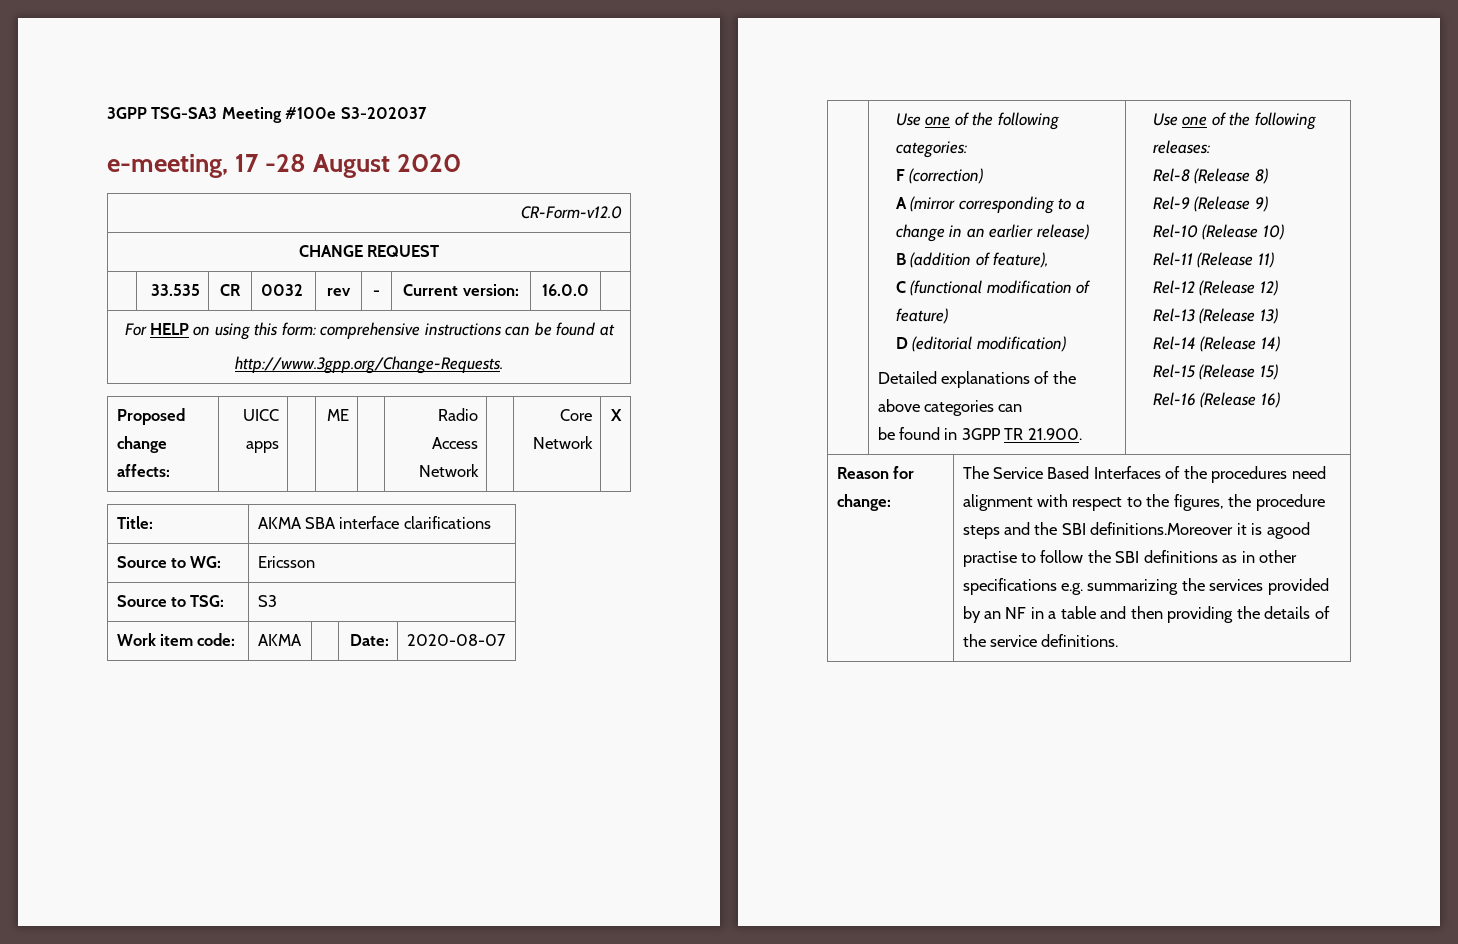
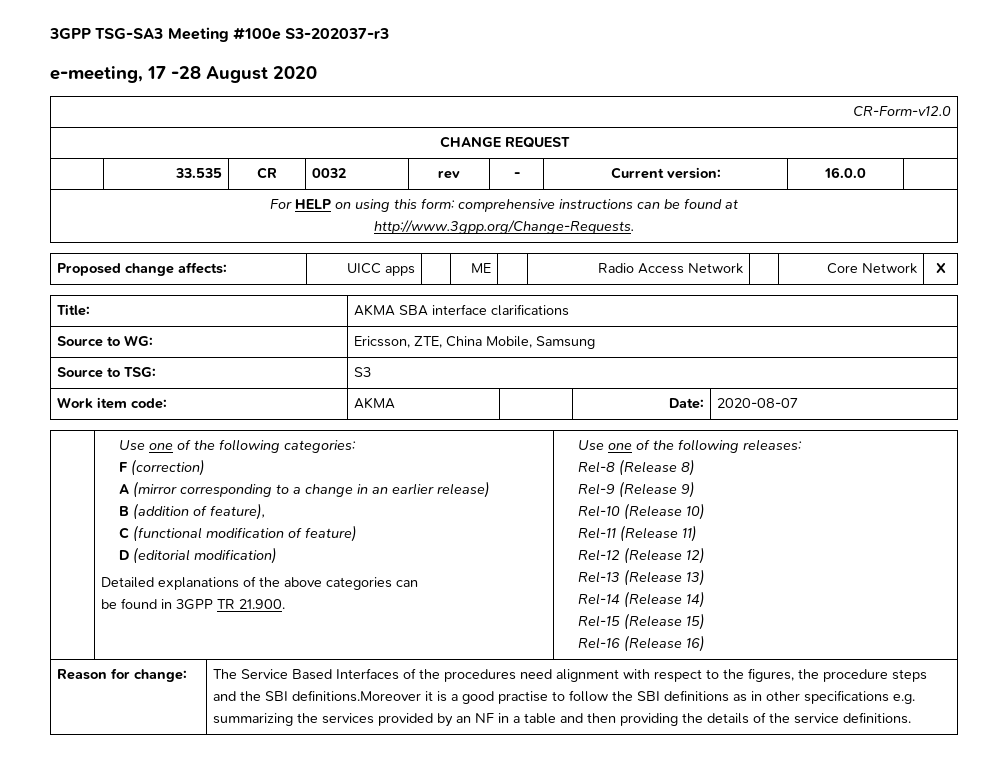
[340,107,427,119] S3-202037 -> [285,28,390,39] S3-202037-r3
[257,556,315,568] Ericsson -> [353,336,595,349] Ericsson, ZTE, China Mobile, Samsung
[1266,522,1310,539] agood -> [450,691,494,704] a good

